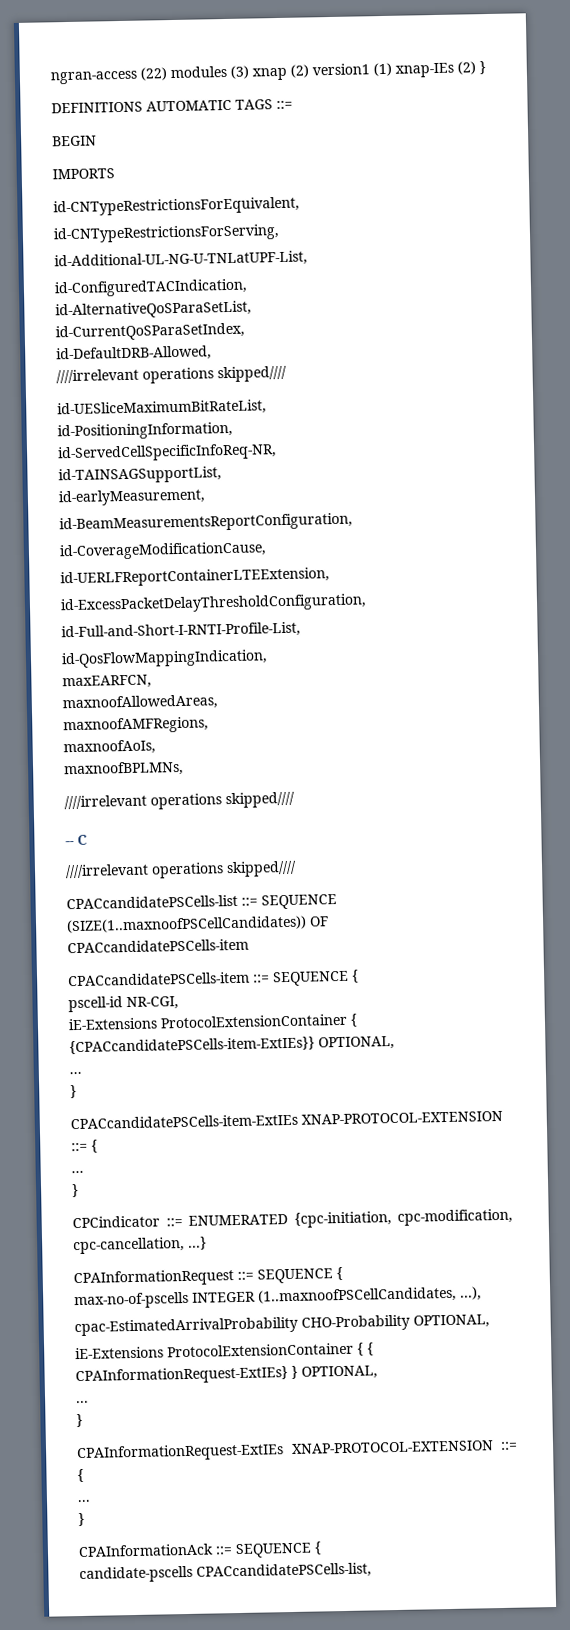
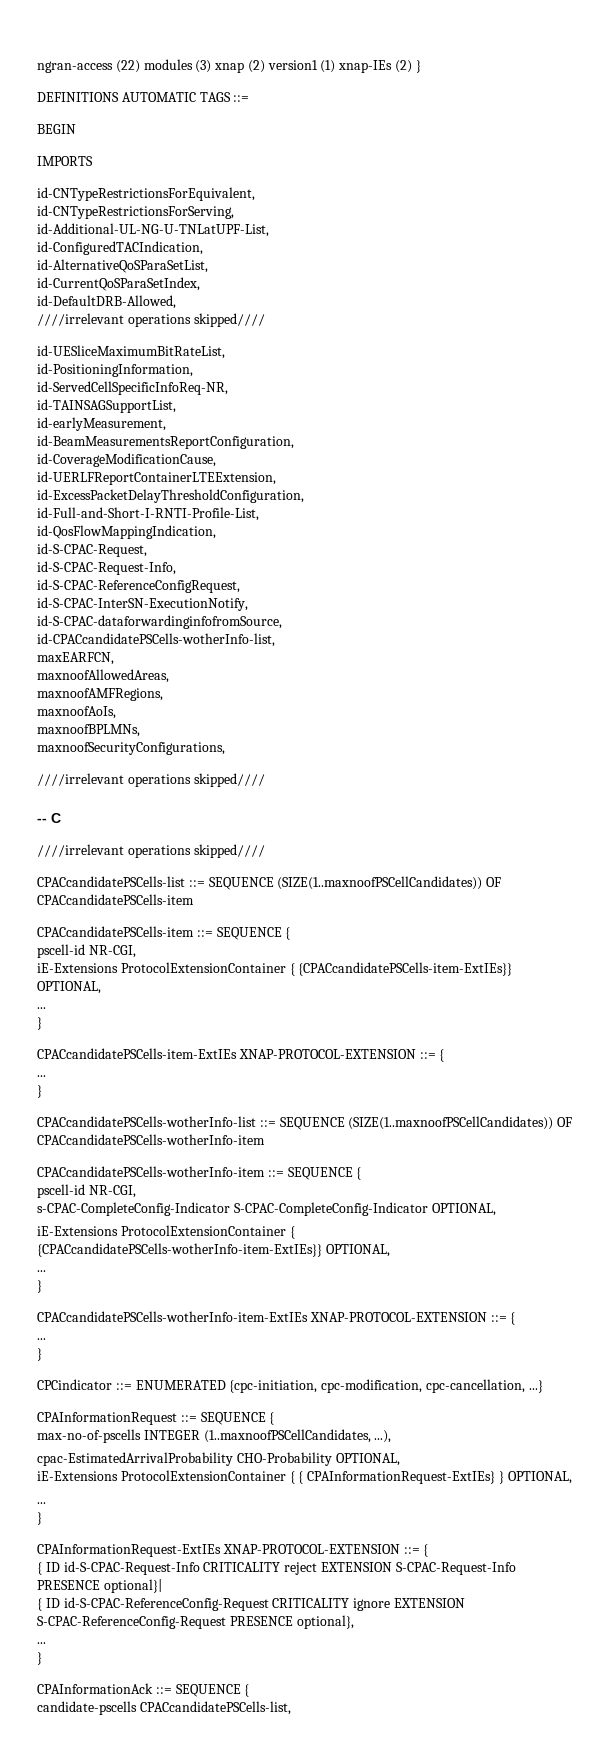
(268, 659) none -> [37,543,147,557] [37,561,176,575] [37,579,240,593] [37,597,248,611] [37,615,282,629] [37,633,275,647] // id-S-CPAC-Request, // id-S-CPAC-Request-Info, // id-S-CPAC-ReferenceConfigRequest, // id-S-CPAC-InterSN-ExecutionNotify, // id-S-CPAC-dataforwardinginfofromSource, // id-CPACcandidatePSCells-wotherInfo-list,
(184, 769) none -> [37,742,225,755] // maxnoofSecurityConfigurations,
(79, 1191) none -> [37,1116,573,1130] [37,1134,265,1145] [37,1166,362,1180] [37,1184,136,1198] [37,1202,496,1216] [37,1225,295,1239] [37,1243,390,1257] [37,1270,46,1272] [37,1280,42,1293] [37,1311,516,1325] [37,1338,46,1340] [37,1348,42,1361] // CPACcandidatePSCells-wotherInfo-list ::= SEQUENCE (SIZE(1..maxnoofPSCellCandidates)) OF CPACcandidatePSCells-wotherInfo-item // CPACcandidatePSCells-wotherInfo-item ::= SEQUENCE { // pscell-id NR-CGI, // s-CPAC-CompleteConfig-Indicator S-CPAC-CompleteConfig-Indicator OPTIONAL, // iE-Extensions ProtocolExtensionContainer { {CPACcandidatePSCells-wotherInfo-item-ExtIEs}} OPTIONAL, // ... // } // CPACcandidatePSCells-wotherInfo-item-ExtIEs XNAP-PROTOCOL-EXTENSION ::= { // ... // }
(84, 1475) none -> [37,1561,516,1575] [37,1579,162,1593] [37,1597,465,1611] [37,1615,354,1629] // { ID id-S-CPAC-Request-Info CRITICALITY reject EXTENSION S-CPAC-Request-Info PRESENCE optional}| // { ID id-S-CPAC-ReferenceConfig-Request CRITICALITY ignore EXTENSION S-CPAC-ReferenceConfig-Request PRESENCE optional},

